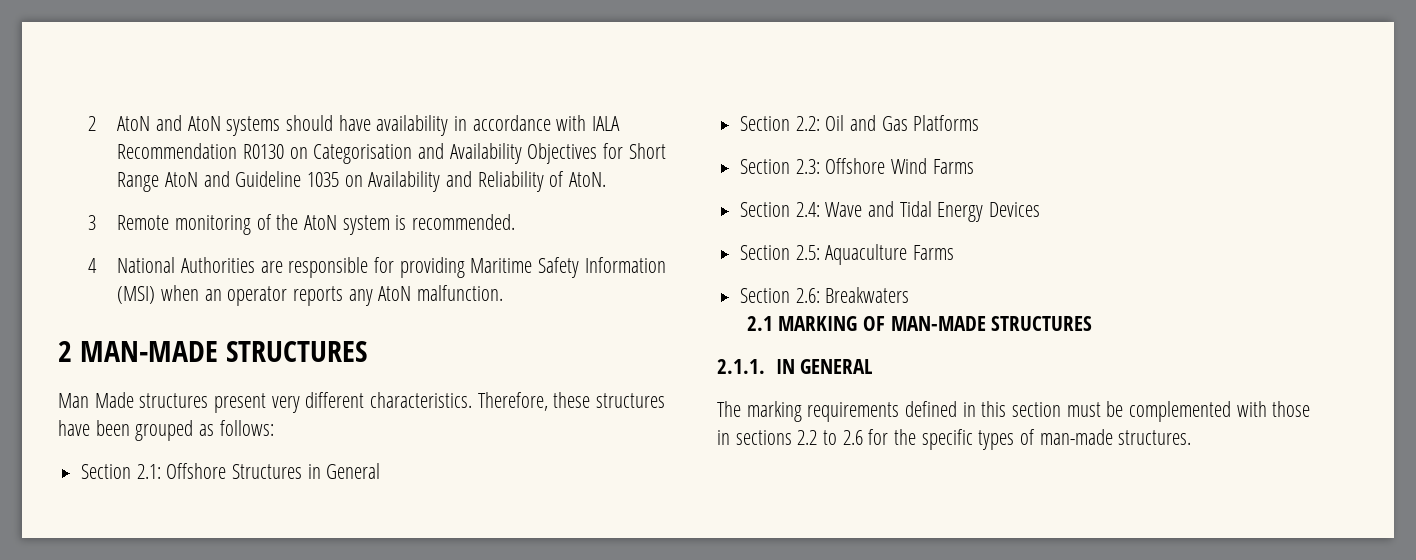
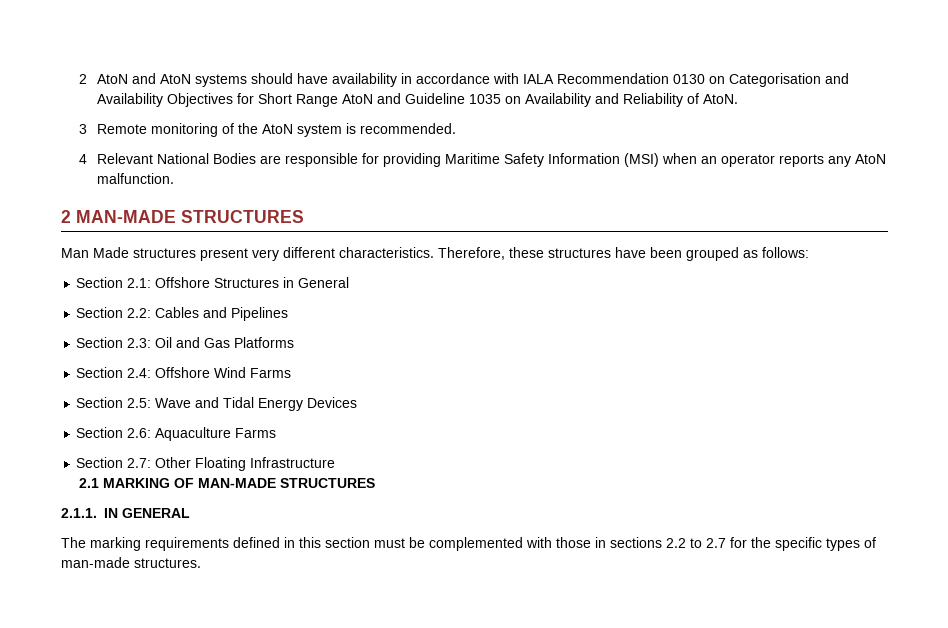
[242,144,284,159] R0130 -> [672,74,705,84] 0130
[117,257,255,273] National Authorities -> [96,153,256,164] Relevant National Bodies
(820, 123) none -> [155,307,289,321] [76,337,152,348] Cables and Pipelines // Section 2.3:
[795,159,820,174] 2.3: -> [127,368,152,378] 2.4:
[795,202,820,217] 2.4: -> [127,398,152,408] 2.5:
[795,245,820,260] 2.5: -> [127,428,152,438] 2.6:
[795,287,910,303] 2.6: Breakwaters -> [127,457,336,471] 2.7: Other Floating Infrastructure
[842,430,863,445] 2.6 -> [706,538,726,548] 2.7

